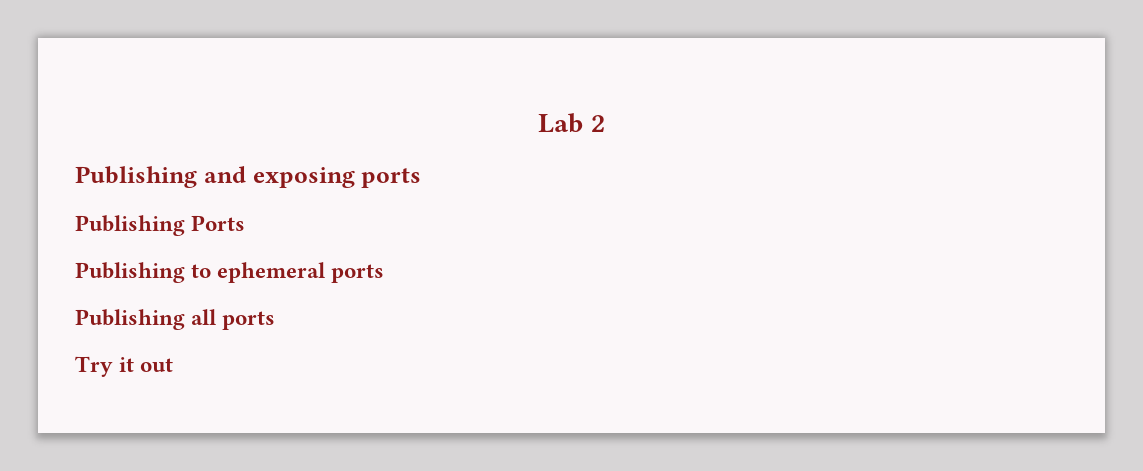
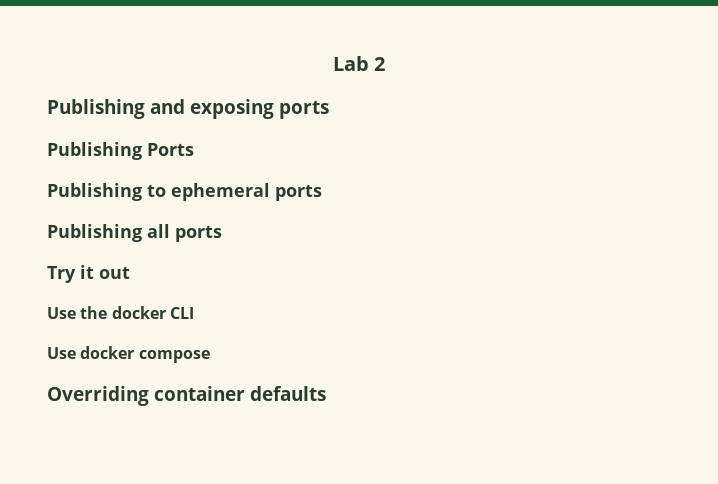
(174, 365) none -> [47,306,194,319] [47,346,210,363] [47,386,326,406] // Use the docker CLI // Use docker compose // Overriding container defaults

